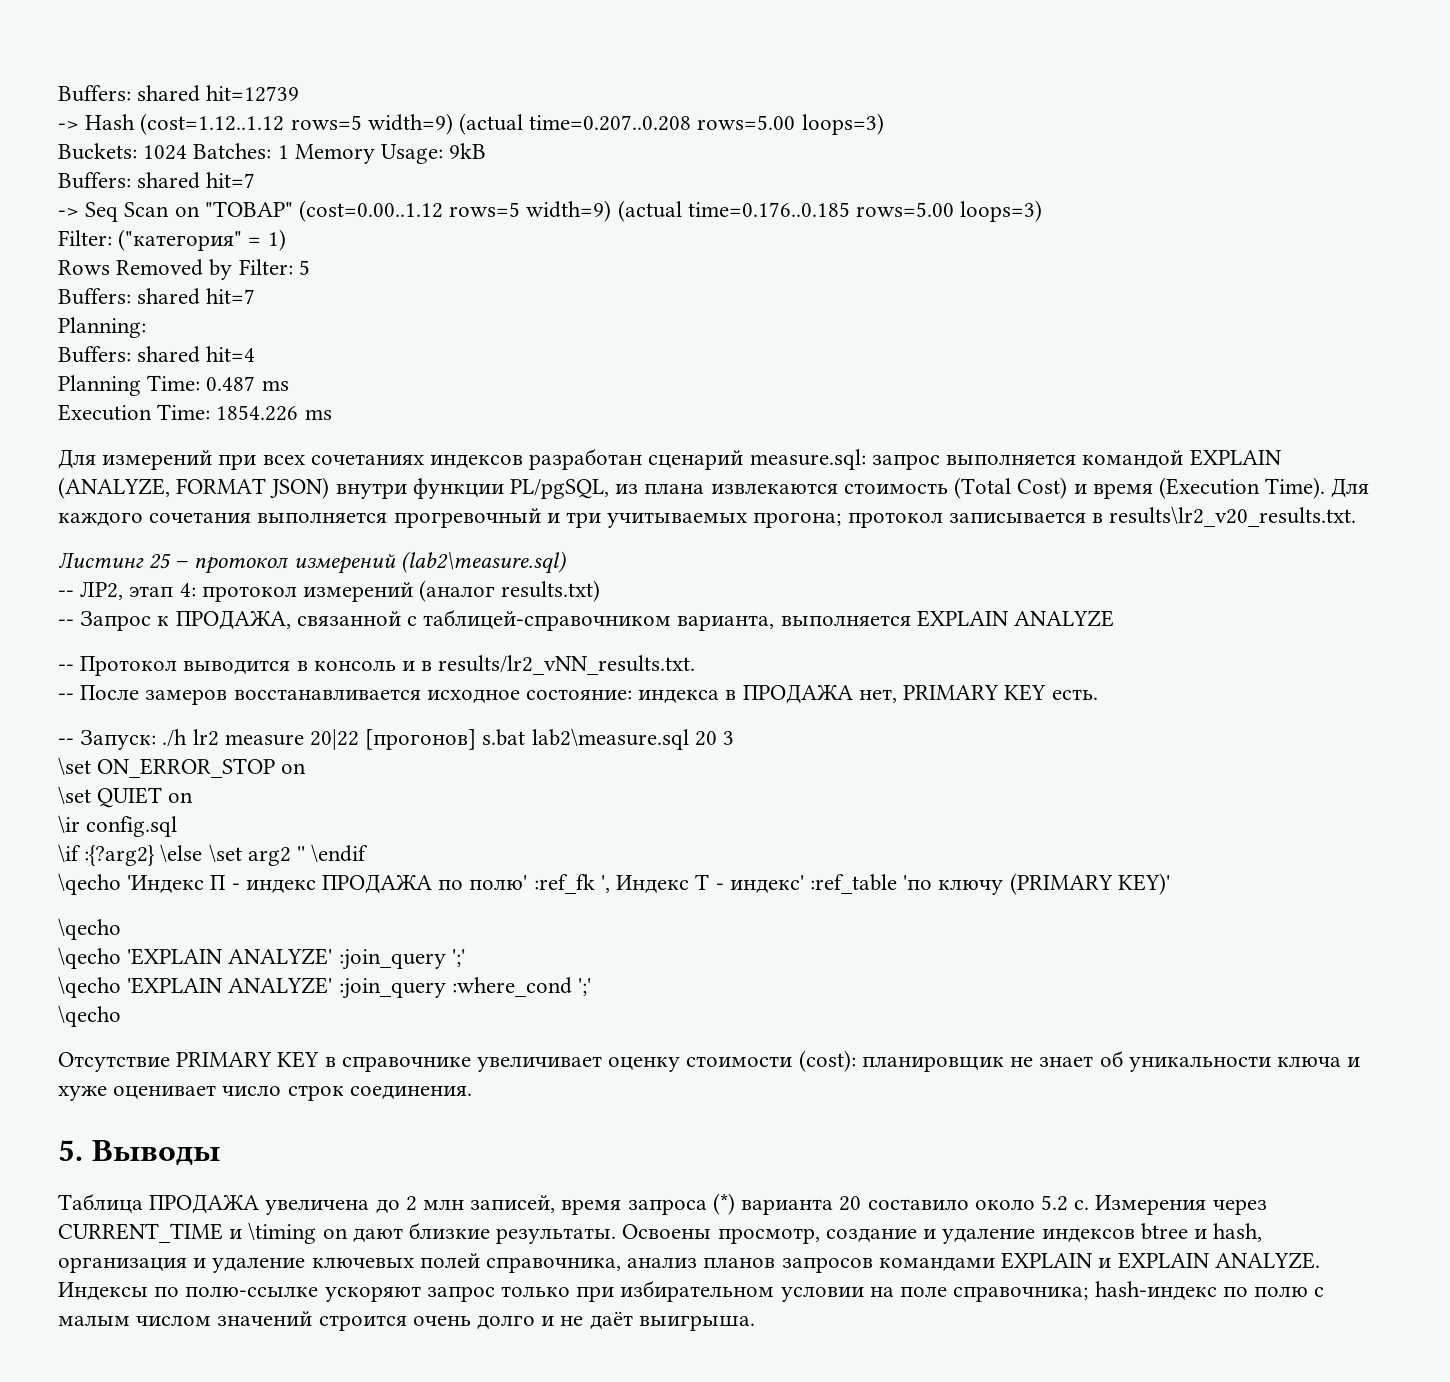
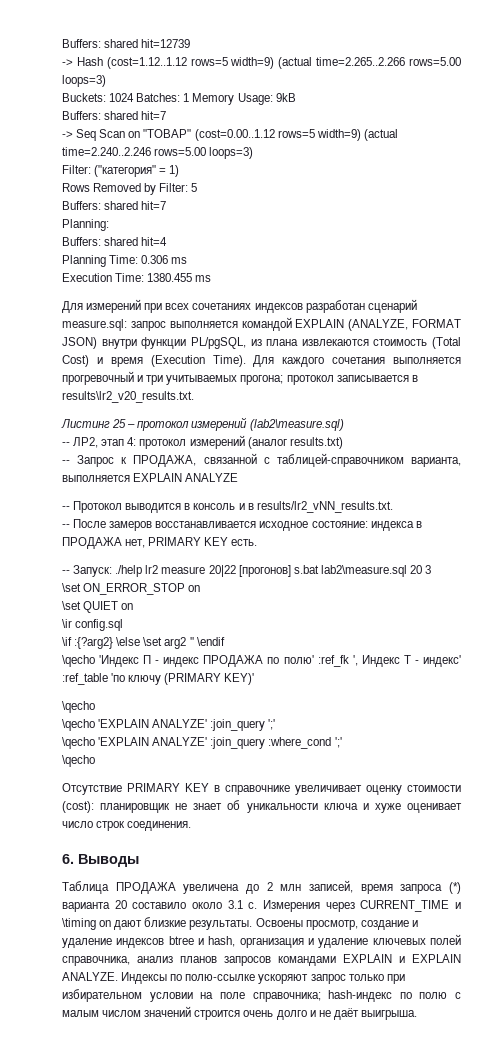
[529,115,692,131] time=0.207..0.208 -> [316,57,406,66] time=2.265..2.266
[687,202,850,217] time=0.176..0.185 -> [62,147,151,156] time=2.240..2.246
[206,376,256,391] 0.487 -> [141,255,169,264] 0.306
[216,405,299,421] 1854.226 -> [147,273,193,282] 1380.455
[162,729,188,747] ./h -> [115,565,143,577] ./help
[58,1140,83,1161] 5. -> [62,854,74,864] 6.
[1040,1195,1068,1211] 5.2 -> [227,900,243,909] 3.1

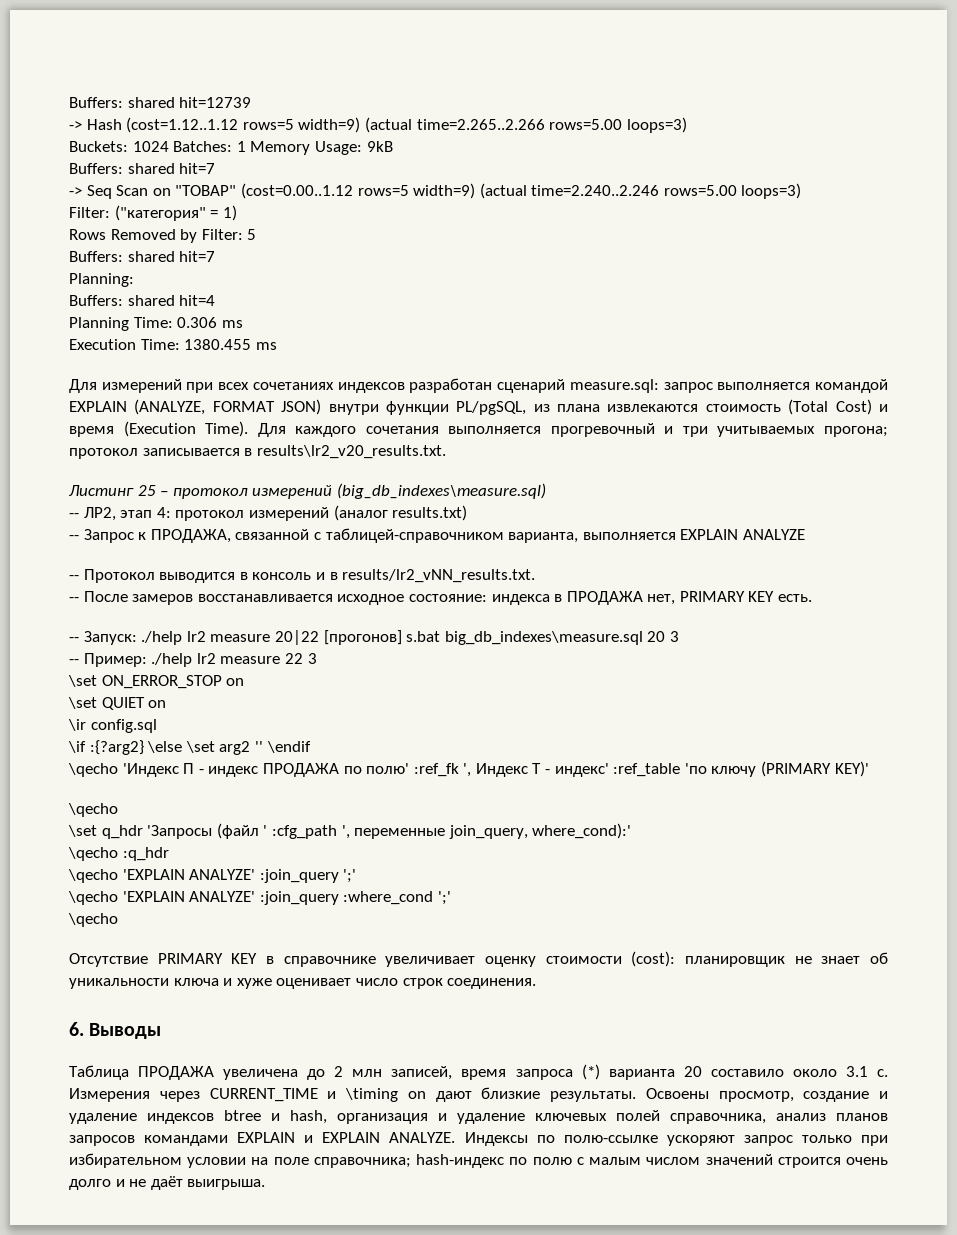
[249,419,344,431] (lab2\measure.sql) -> [336,483,546,499] (big_db_indexes\measure.sql)
[320,565,407,577] lab2\measure.sql -> [444,631,643,645] big_db_indexes\measure.sql
(432, 569) none -> [69,653,317,667] // -- Пример: ./help lr2 measure 22 3
(95, 707) none -> [68,823,632,839] [68,847,169,861] // \set q_hdr 'Запросы (файл ' :cfg_path ', переменные join_query, where_cond):' // \qecho :q_hdr

